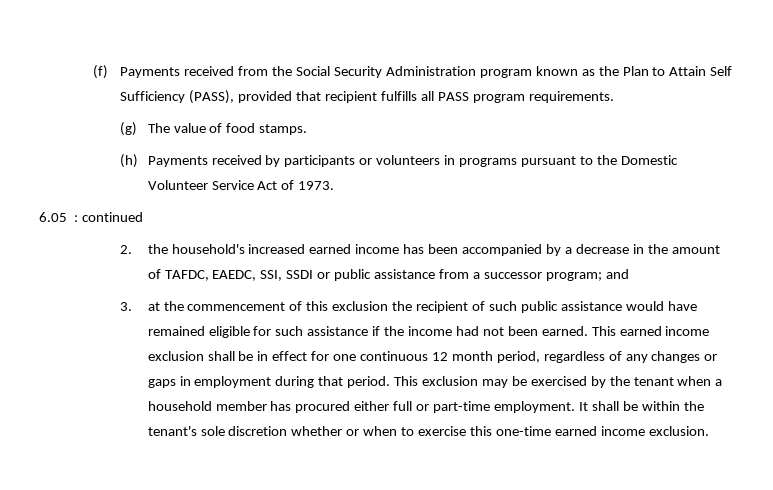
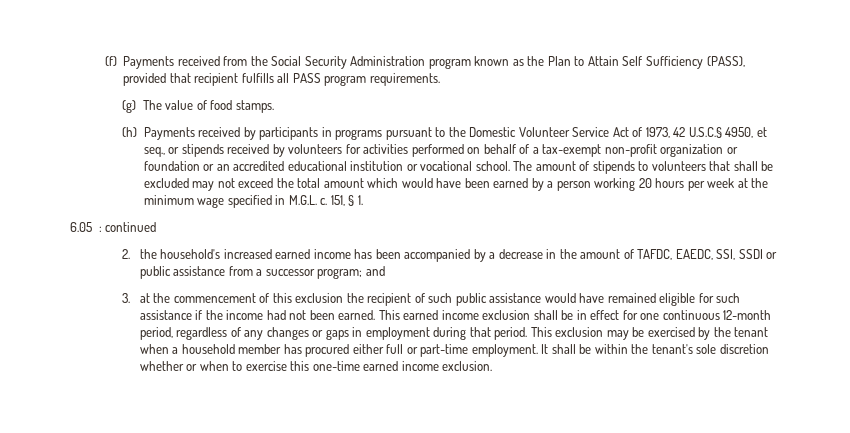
[359,155,441,165] or volunteers -> (319, 133) none
[298,181,335,190] 1973. -> [645,127,767,138] [143,144,738,157] [143,161,774,174] [143,178,769,191] [143,195,363,208] 1973, 42 U.S.C.§ 4950, et seq., or stipends received by volunteers for activities performed on behalf of a tax-exempt non-profit organization or foundation or an accredited educational institution or vocational school. The amount of stipends to volunteers that shall be excluded may not exceed the total amount which would have been earned by a person working 20 hours per week at the minimum wage specified in M.G.L. c. 151, § 1.
[431,351,493,361] 12 month -> [723,310,772,320] 12-month

